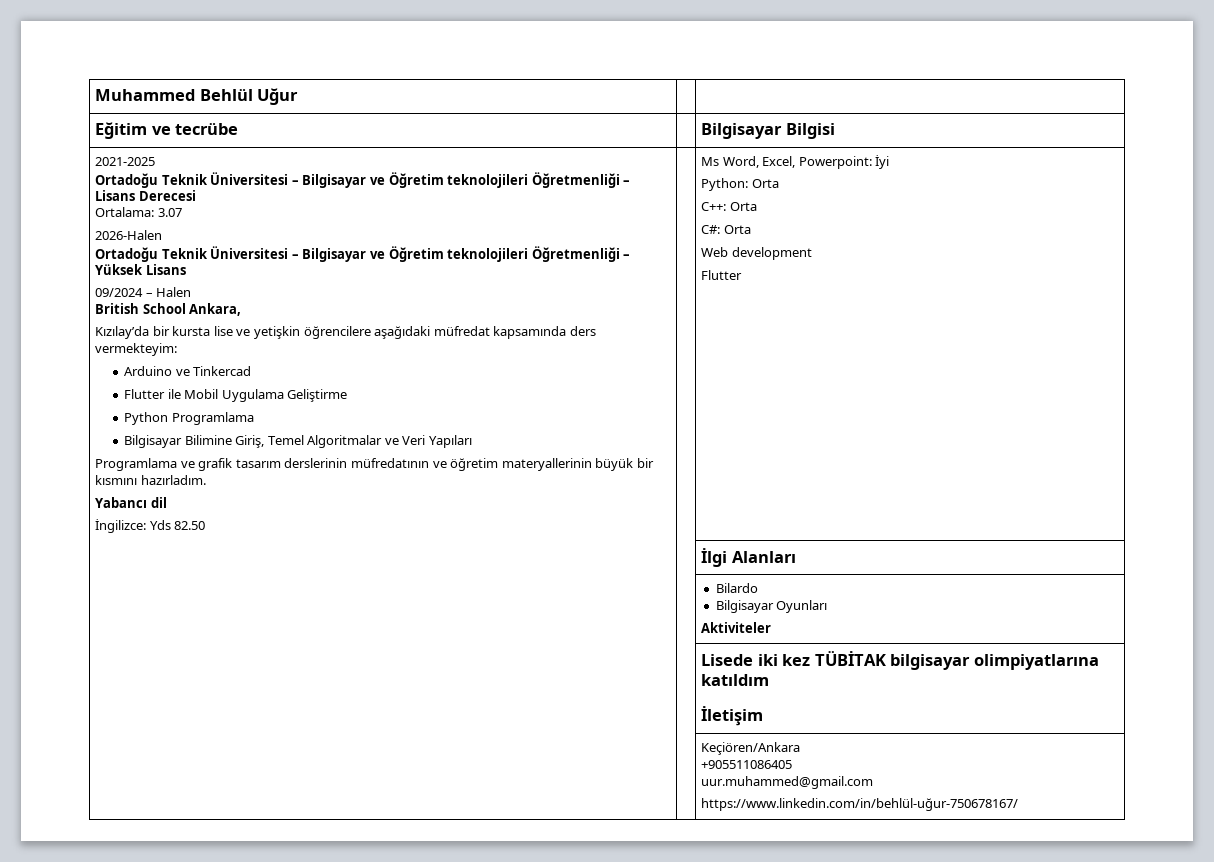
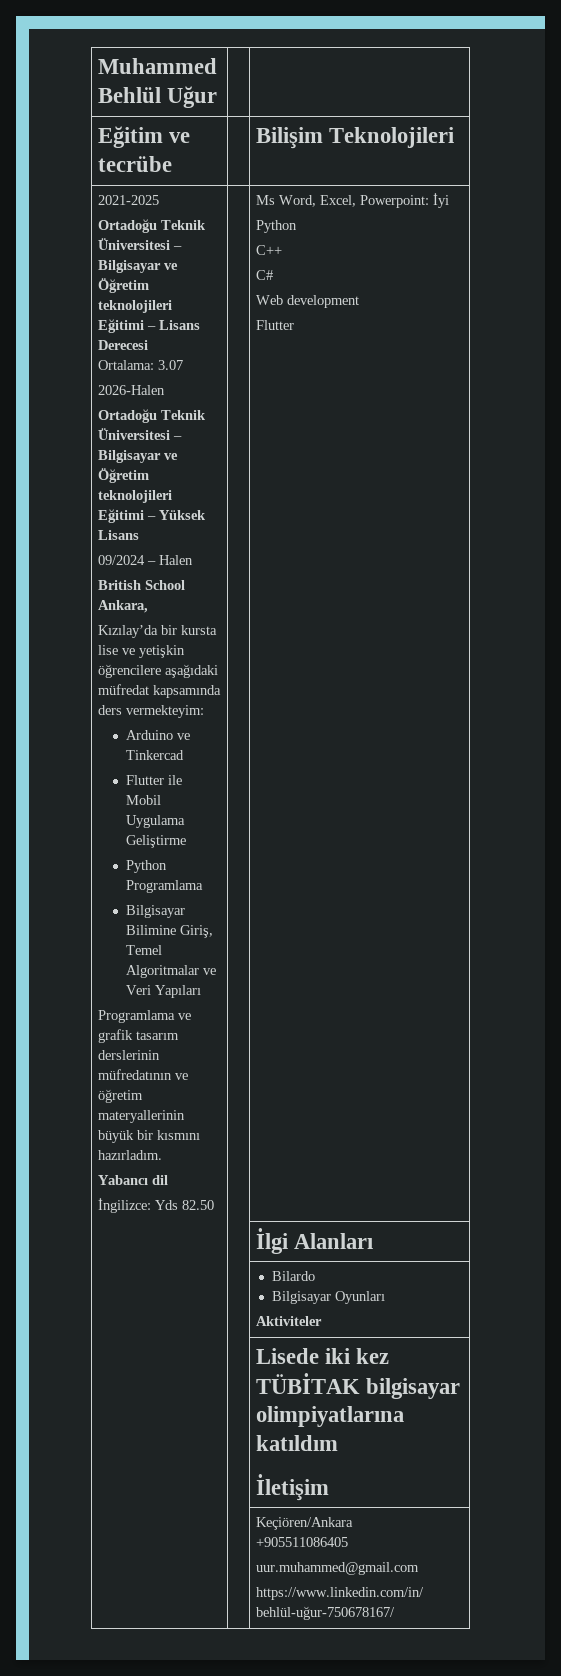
[701,123,835,139] Bilgisayar Bilgisi -> [256,127,455,149] Bilişim Teknolojileri
[531,172,620,188] Öğretmenliği -> [98,319,145,333] Eğitimi
[531,246,620,262] Öğretmenliği -> [98,509,145,523] Eğitimi
[701,178,779,191] [701,202,757,211] [701,225,751,234] Python: Orta // C++: Orta // C#: Orta -> [256,220,298,233] [256,245,283,255] [256,270,274,280] Python // C++ // C#

